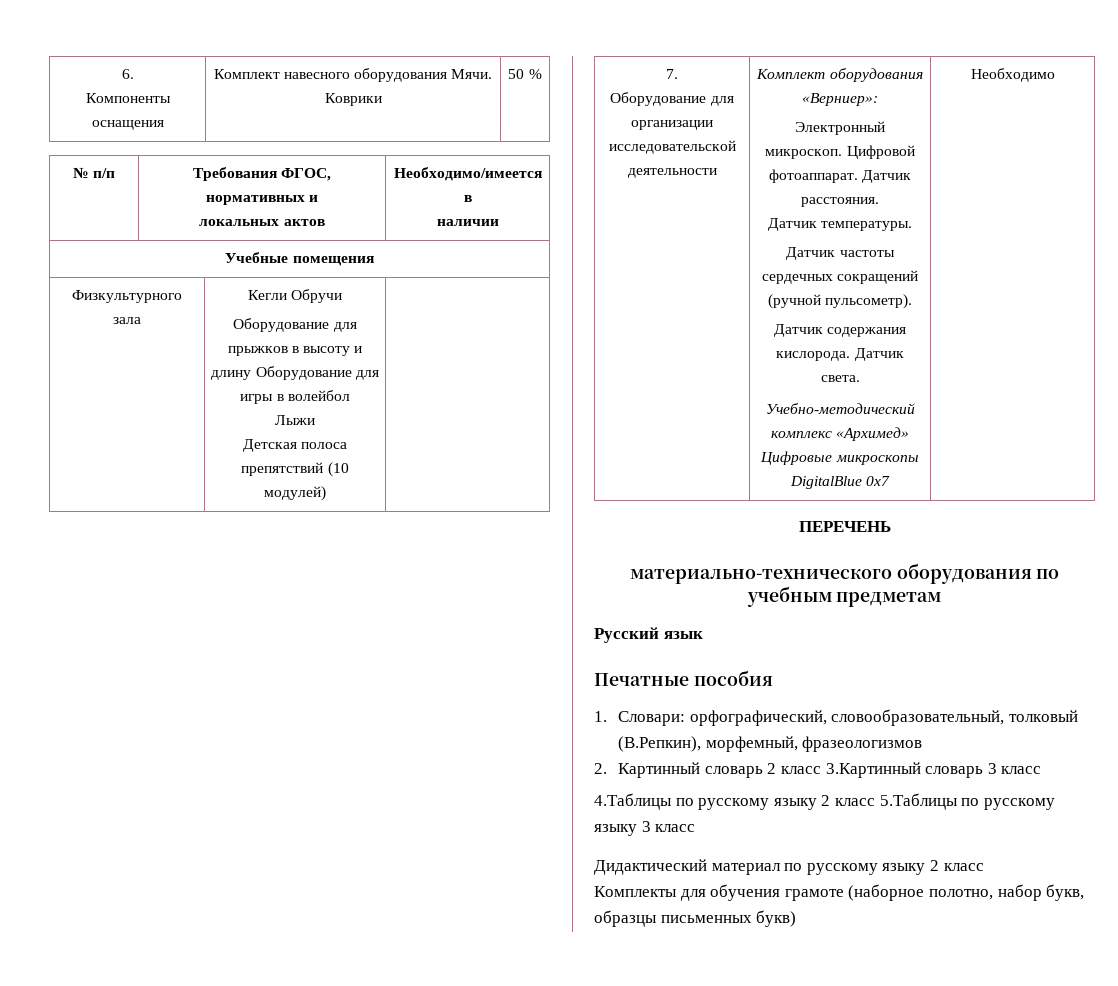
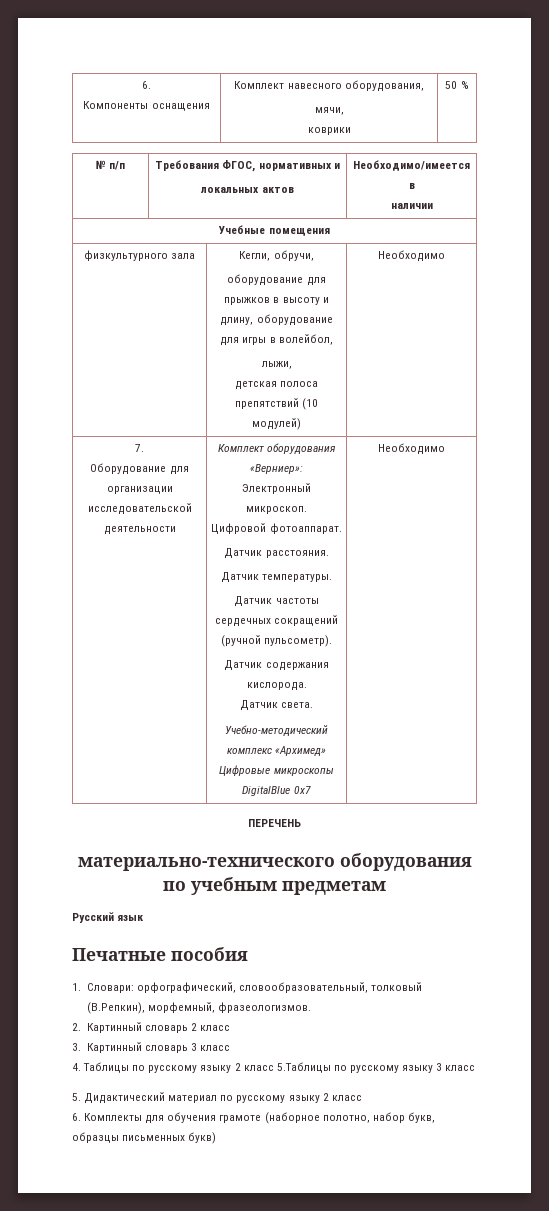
[354,68,493,82] [324,93,382,106] оборудования Мячи. Коврики -> [344,80,424,92] [314,107,344,115] [307,127,351,135] оборудования, // мячи, // коврики
[72,290,182,303] Физкультурного -> [83,250,168,261] физкультурного
[247,289,343,303] [233,318,330,332] Кегли Обручи // Оборудование -> [239,250,314,261] [227,274,304,286] Кегли, обручи, // оборудование
[211,366,352,380] длину Оборудование -> [220,314,333,326] длину, оборудование
[287,390,350,401] [275,415,315,425] [242,439,297,452] волейбол // Лыжи // Детская -> [278,334,333,345] [260,361,292,369] [234,381,277,390] волейбол, // лыжи, // детская
(326, 493) none -> [378,250,445,262] Необходимо
(843, 154) none -> (307, 510) //
(858, 176) none -> (342, 528) //
(851, 356) none -> (307, 686) //
[802,736,923,752] фразеологизмов -> [217,1002,311,1013] фразеологизмов.
[825,762,921,778] 3.Картинный -> [72,1042,142,1053] // 3. Картинный
[594,793,672,810] 4.Таблицы -> [72,1062,130,1073] 4. Таблицы
(696, 828) none -> [72,1093,81,1101] 5.
(984, 867) none -> [72,1113,81,1121] 6.

